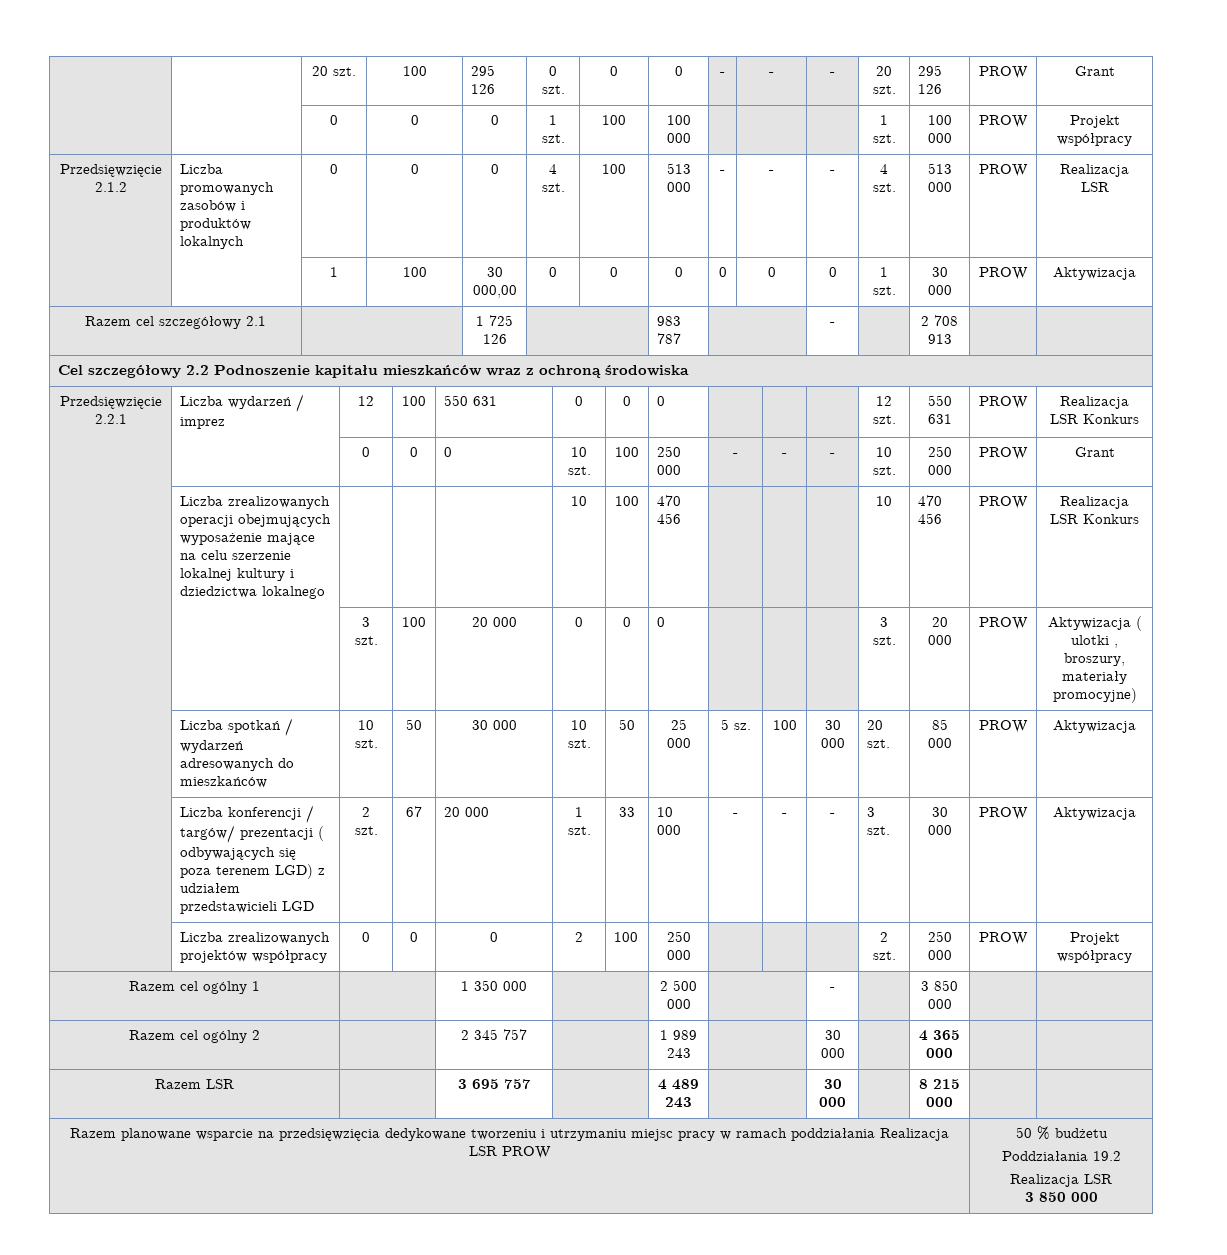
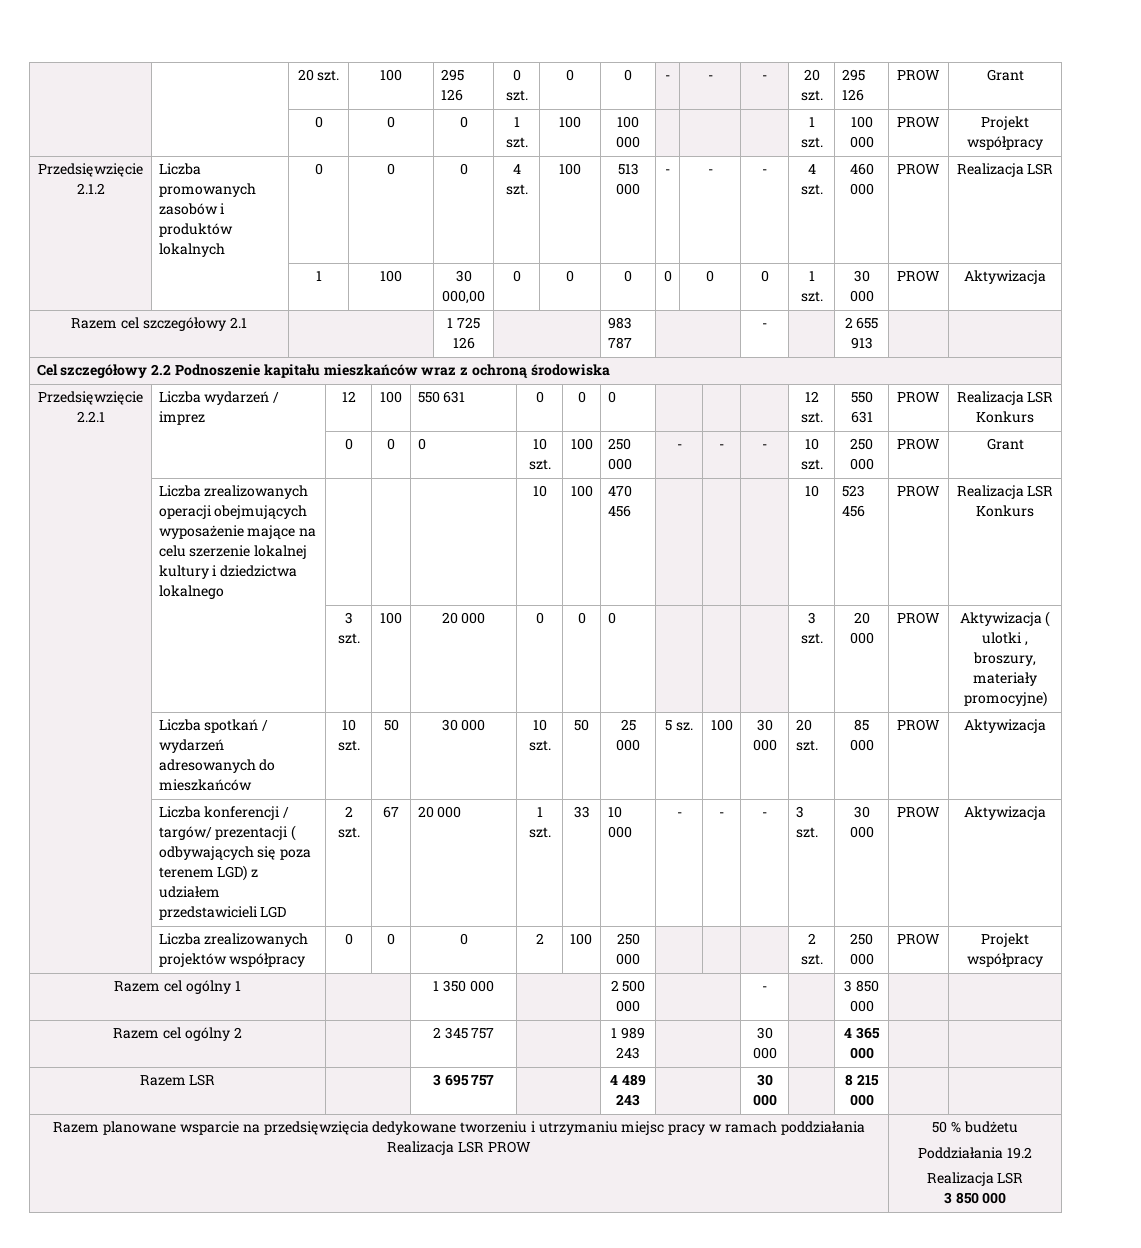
[927,163,952,174] 513 -> [849,163,874,175] 460
[934,315,958,326] 708 -> [856,317,879,329] 655
[918,495,943,506] 470 -> [841,485,865,497] 523

